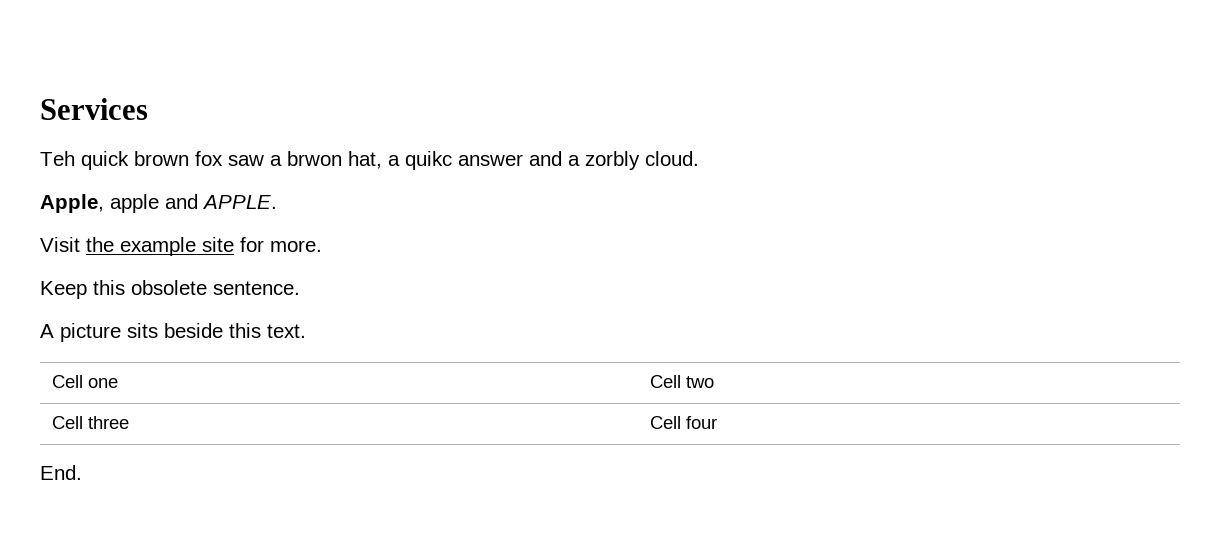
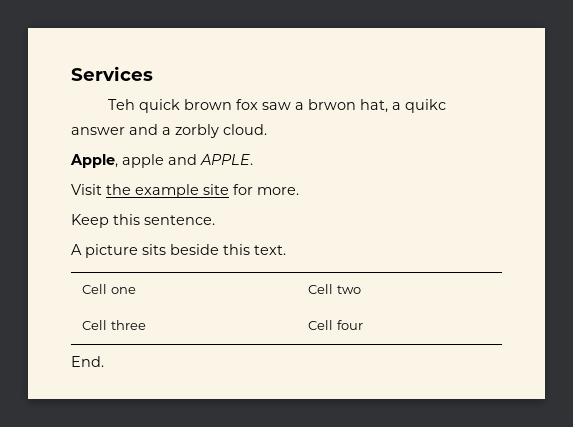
[131,280,207,295] obsolete -> (140, 219) none

